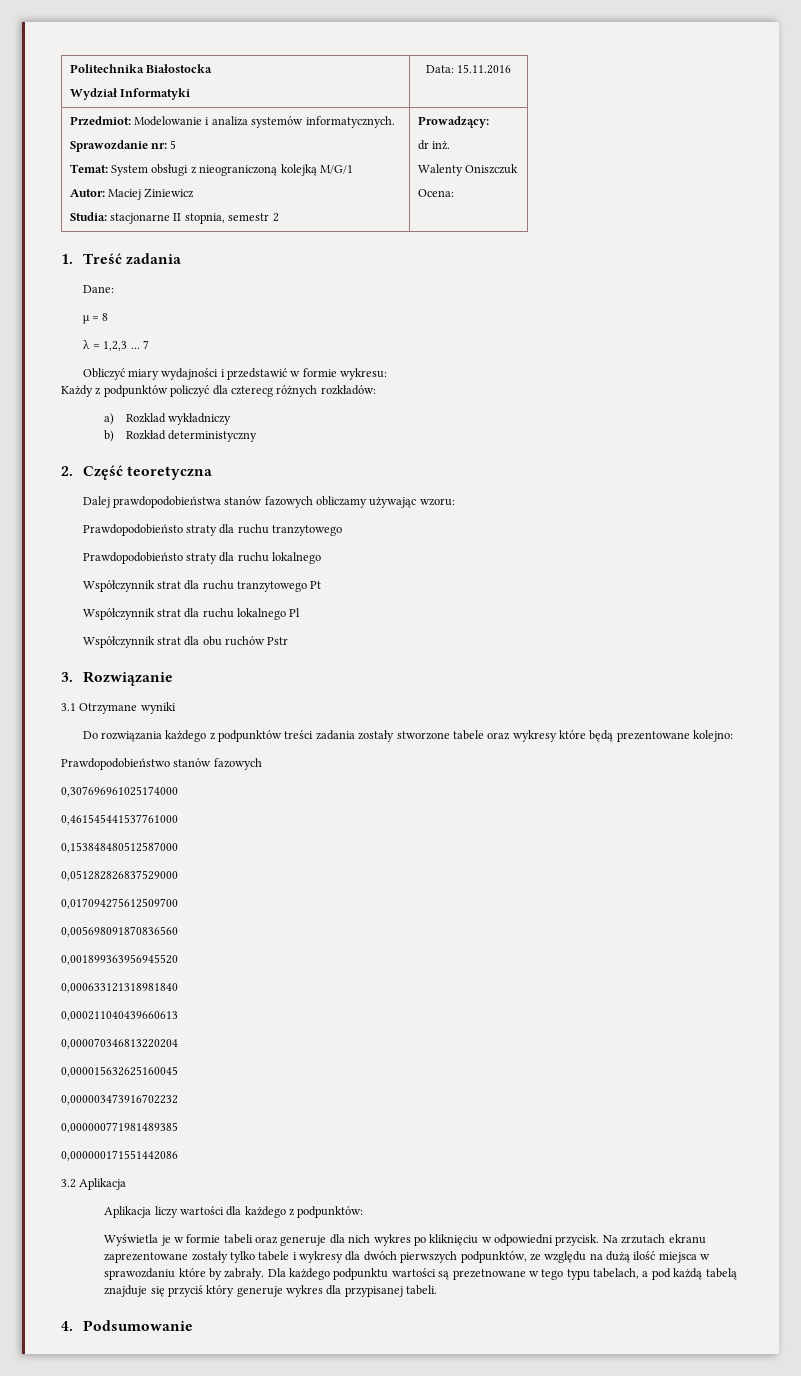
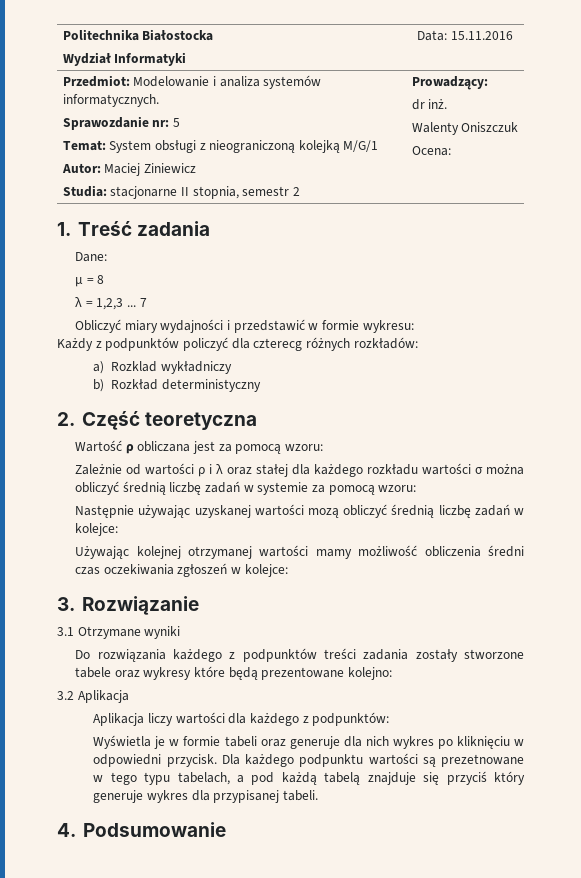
[82,496,455,508] [82,524,343,536] [82,552,322,564] [82,580,322,592] [82,608,301,620] [82,636,289,648] Dalej prawdopodobieństwa stanów fazowych obliczamy używając wzoru: // Prawdopodobieństo straty dla ruchu tranzytowego // Prawdopodobieństo straty dla ruchu lokalnego // Współczynnik strat dla ruchu tranzytowego Pt // Współczynnik strat dla ruchu lokalnego Pl // Współczynnik strat dla obu ruchów Pstr -> [75,440,324,454] [75,463,524,477] [75,481,417,495] [75,504,524,518] [75,523,119,536] [75,545,524,559] [75,563,288,577] Wartość ρ obliczana jest za pomocą wzoru: // Zależnie od wartości ρ i λ oraz stałej dla każdego rozkładu wartości σ można obliczyć średnią liczbę zadań w systemie za pomocą wzoru: // Następnie używając uzyskanej wartości mozą obliczyć średnią liczbę zadań w kolejce: // Używając kolejnej otrzymanej wartości mamy możliwość obliczenia średni czas oczekiwania zgłoszeń w kolejce:
[61,758,262,770] [61,786,178,797] [61,814,178,825] [61,842,178,853] [61,870,178,881] [61,898,178,909] [61,926,178,937] [61,954,178,965] [61,983,178,993] [61,1011,178,1021] [61,1038,178,1049] [61,1066,178,1077] [61,1094,178,1105] [61,1122,178,1133] [61,1150,178,1161] // Prawdopodobieństwo stanów fazowych // 0,307696961025174000 // 0,461545441537761000 // 0,153848480512587000 // 0,051282826837529000 // 0,017094275612509700 // 0,005698091870836560 // 0,001899363956945520 // 0,000633121318981840 // 0,000211040439660613 // 0,000070346813220204 // 0,000015632625160045 // 0,000003473916702232 // 0,000000771981489385 // 0,000000171551442086 -> (393, 673) none
[602,1234,706,1244] [104,1251,711,1263] [104,1268,265,1280] Na zrzutach ekranu zaprezentowane zostały tylko tabele i wykresy dla dwóch pierwszych podpunktów, ze względu na dużą ilość miejsca w sprawozdaniu które by zabrały. -> (217, 760) none

